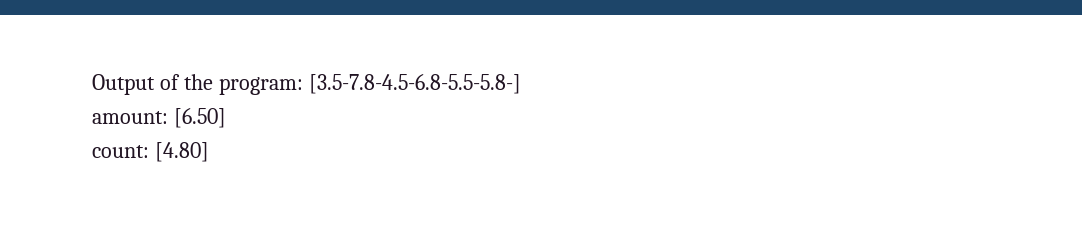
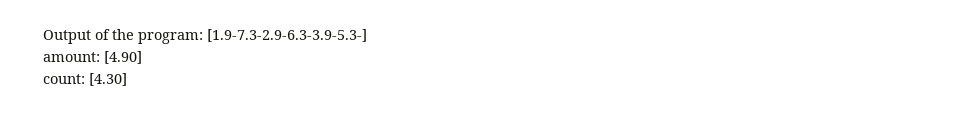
[308,74,521,94] [3.5-7.8-4.5-6.8-5.5-5.8-] -> [207,29,367,42] [1.9-7.3-2.9-6.3-3.9-5.3-]
[173,108,226,128] [6.50] -> [104,51,142,64] [4.90]
[154,142,209,162] [4.80] -> [89,73,127,86] [4.30]

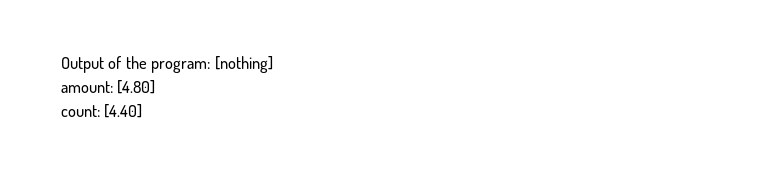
[207,29,367,42] [1.9-7.3-2.9-6.3-3.9-5.3-] -> [214,56,273,73] [nothing]
[104,51,142,64] [4.90] -> [117,80,156,94] [4.80]
[89,73,127,86] [4.30] -> [104,104,143,118] [4.40]

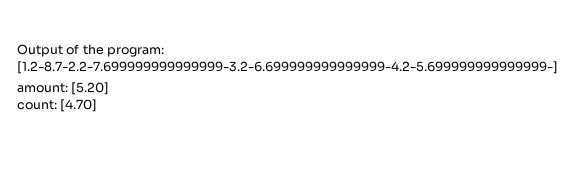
[214,56,273,73] [nothing] -> [17,61,558,74] [1.2-8.7-2.2-7.699999999999999-3.2-6.699999999999999-4.2-5.699999999999999-]
[117,80,156,94] [4.80] -> [71,82,110,95] [5.20]
[104,104,143,118] [4.40] -> [60,99,98,112] [4.70]

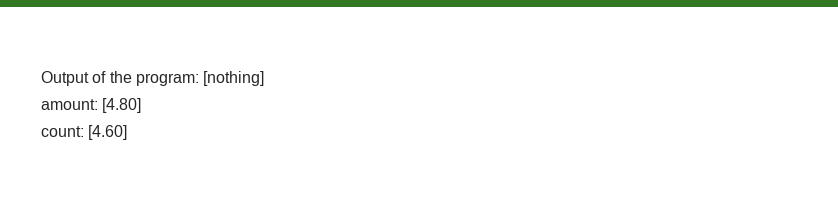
[17,61,558,74] [1.2-8.7-2.2-7.699999999999999-3.2-6.699999999999999-4.2-5.699999999999999-] -> [203,71,265,86] [nothing]
[71,82,110,95] [5.20] -> [102,98,142,113] [4.80]
[60,99,98,112] [4.70] -> [88,125,128,140] [4.60]

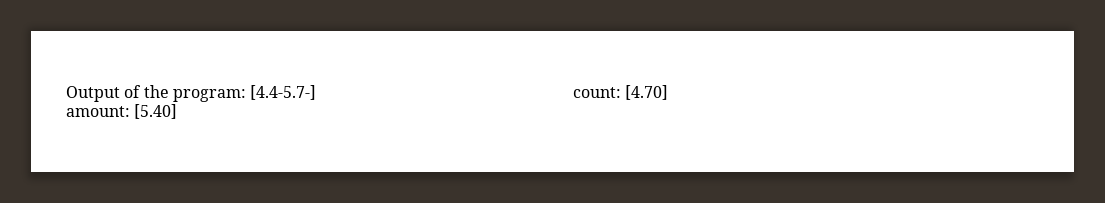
[203,71,265,86] [nothing] -> [250,85,317,100] [4.4-5.7-]
[102,98,142,113] [4.80] -> [134,104,178,119] [5.40]
[88,125,128,140] [4.60] -> [625,85,669,100] [4.70]

